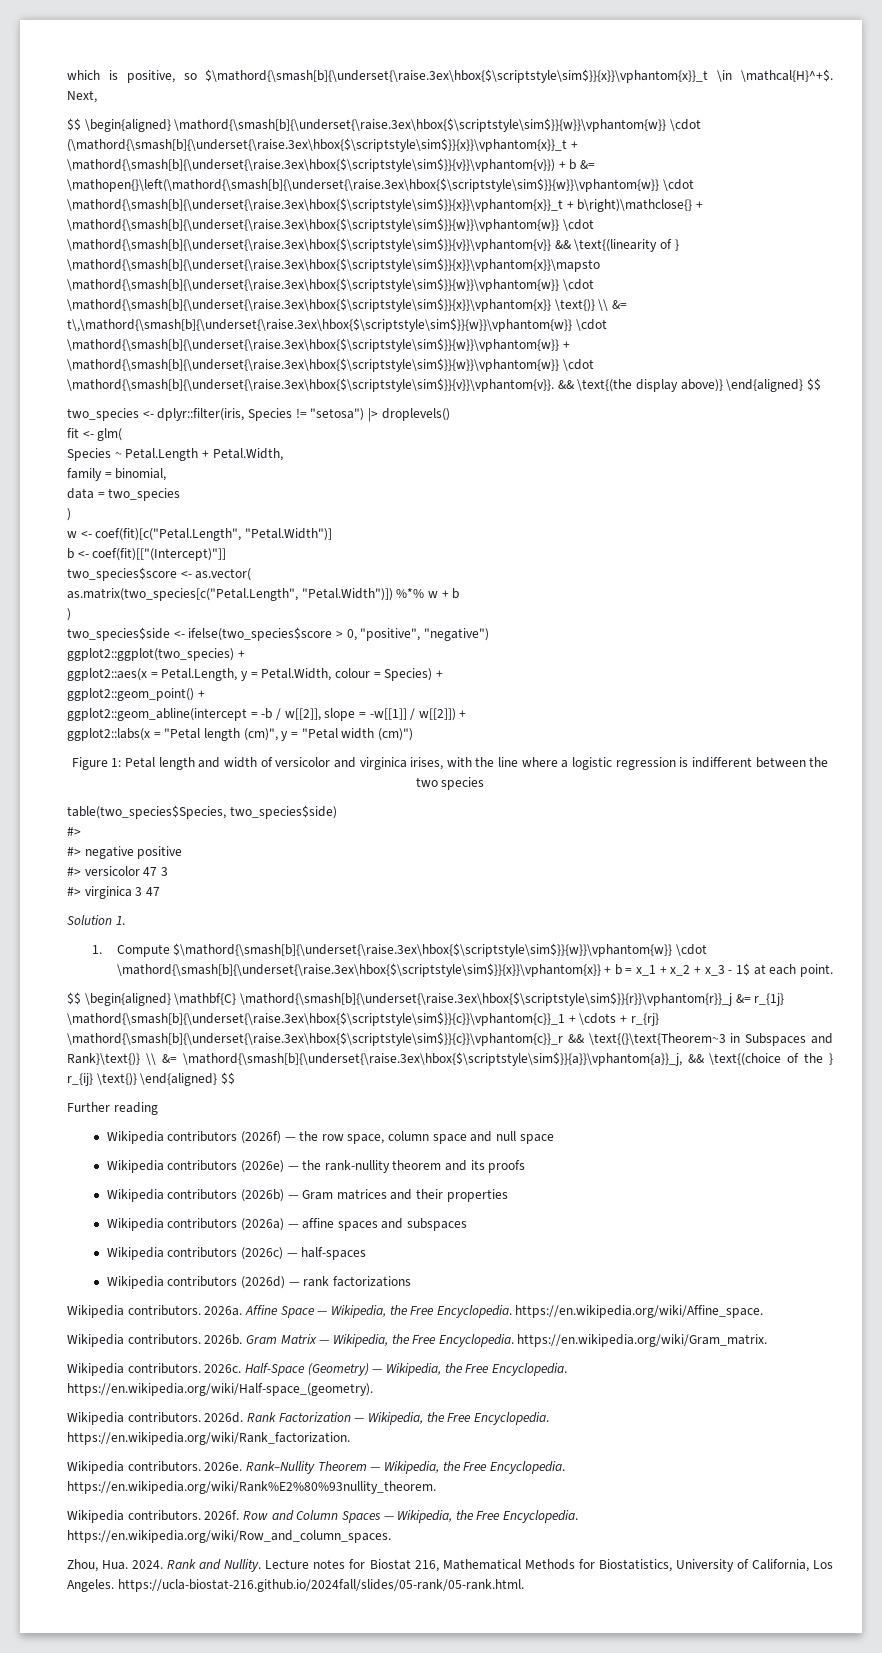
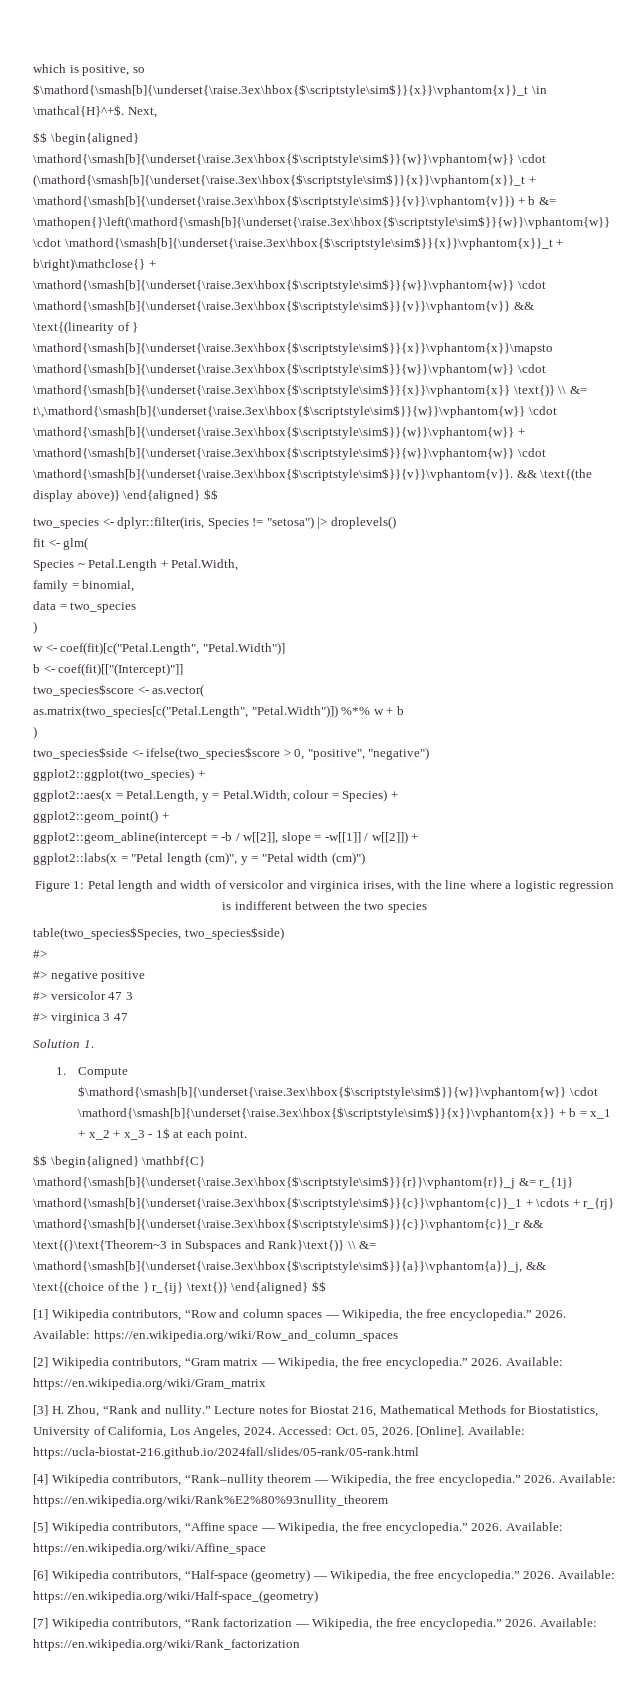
[67,1102,158,1115] [106,1131,554,1144] [106,1160,526,1173] [106,1189,508,1202] [106,1218,468,1231] [106,1247,367,1260] [106,1276,411,1289] [67,1305,764,1318] [67,1334,768,1347] [67,1363,567,1376] [67,1383,373,1396] [67,1412,549,1425] [67,1432,350,1445] [67,1461,565,1474] [67,1481,436,1494] [67,1510,579,1523] [67,1530,391,1543] [67,1559,262,1572] Further reading // Wikipedia contributors (2026f) — the row space, column space and null space // Wikipedia contributors (2026e) — the rank-nullity theorem and its proofs // Wikipedia contributors (2026b) — Gram matrices and their properties // Wikipedia contributors (2026a) — affine spaces and subspaces // Wikipedia contributors (2026c) — half-spaces // Wikipedia contributors (2026d) — rank factorizations // Wikipedia contributors. 2026a. Affine Space — Wikipedia, the Free Encyclopedia. https://en.wikipedia.org/wiki/Affine_space. // Wikipedia contributors. 2026b. Gram Matrix — Wikipedia, the Free Encyclopedia. https://en.wikipedia.org/wiki/Gram_matrix. // Wikipedia contributors. 2026c. Half-Space (Geometry) — Wikipedia, the Free Encyclopedia. https://en.wikipedia.org/wiki/Half-space_(geometry). // Wikipedia contributors. 2026d. Rank Factorization — Wikipedia, the Free Encyclopedia. https://en.wikipedia.org/wiki/Rank_factorization. // Wikipedia contributors. 2026e. Rank–Nullity Theorem — Wikipedia, the Free Encyclopedia. https://en.wikipedia.org/wiki/Rank%E2%80%93nullity_theorem. // Wikipedia contributors. 2026f. Row and Column Spaces — Wikipedia, the Free Encyclopedia. https://en.wikipedia.org/wiki/Row_and_column_spaces. // Zhou, Hua. 2024. Rank and Nullity. -> [33,1309,567,1321] [33,1330,398,1342] [33,1357,563,1369] [33,1378,266,1390] [33,1405,211,1417] [1] Wikipedia contributors, “Row and column spaces — Wikipedia, the free encyclopedia.” 2026. Available: https://en.wikipedia.org/wiki/Row_and_column_spaces // [2] Wikipedia contributors, “Gram matrix — Wikipedia, the free encyclopedia.” 2026. Available: https://en.wikipedia.org/wiki/Gram_matrix // [3] H. Zhou, “Rank and nullity.”
[67,1579,524,1592] Angeles. https://ucla-biostat-216.github.io/2024fall/slides/05-rank/05-rank.html. -> [193,1426,525,1438] [33,1447,419,1459] [33,1474,616,1486] [33,1495,388,1507] [33,1522,563,1534] [33,1543,266,1555] [33,1569,615,1582] [33,1590,318,1603] [33,1618,597,1630] [33,1639,300,1651] Angeles, 2024. Accessed: Oct. 05, 2026. [Online]. Available: https://ucla-biostat-216.github.io/2024fall/slides/05-rank/05-rank.html // [4] Wikipedia contributors, “Rank–nullity theorem — Wikipedia, the free encyclopedia.” 2026. Available: https://en.wikipedia.org/wiki/Rank%E2%80%93nullity_theorem // [5] Wikipedia contributors, “Affine space — Wikipedia, the free encyclopedia.” 2026. Available: https://en.wikipedia.org/wiki/Affine_space // [6] Wikipedia contributors, “Half-space (geometry) — Wikipedia, the free encyclopedia.” 2026. Available: https://en.wikipedia.org/wiki/Half-space_(geometry) // [7] Wikipedia contributors, “Rank factorization — Wikipedia, the free encyclopedia.” 2026. Available: https://en.wikipedia.org/wiki/Rank_factorization

